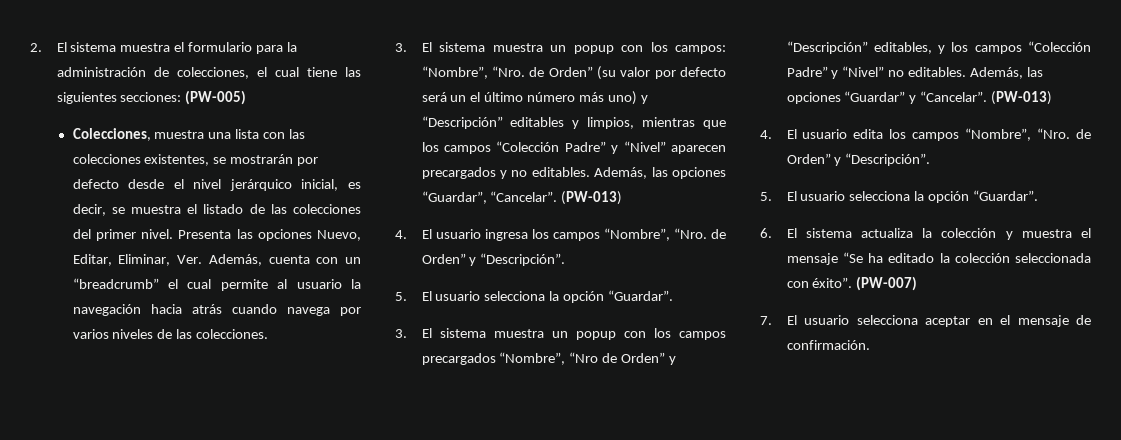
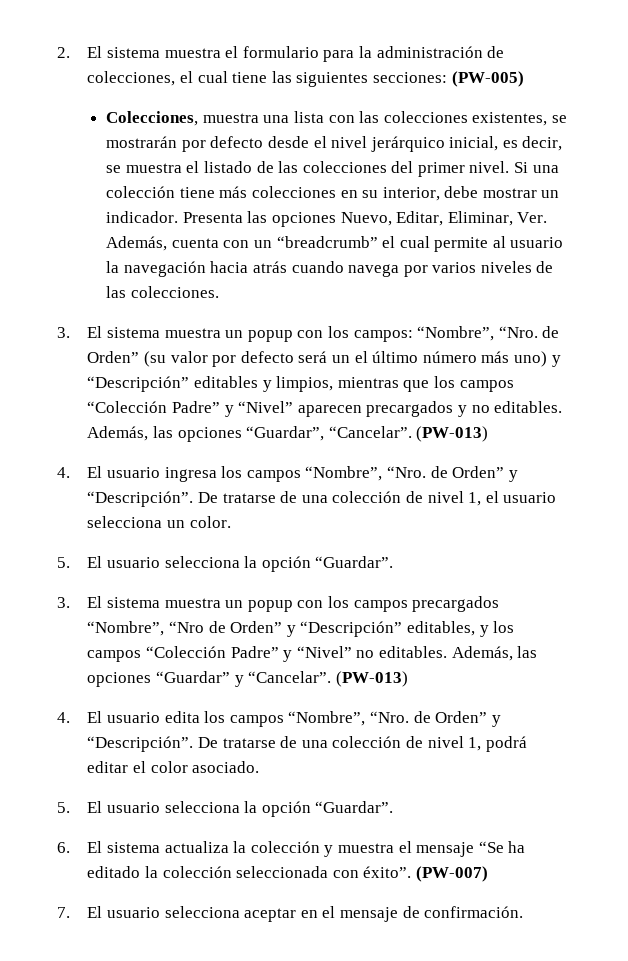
(174, 234) none -> [514,162,559,173] [106,186,560,201] [106,211,179,223] Si una colección tiene más colecciones en su interior, debe mostrar un indicador.
(566, 259) none -> [198,491,557,506] [87,516,231,528] De tratarse de una colección de nivel 1, el usuario selecciona un color.
(931, 159) none -> [198,736,527,752] [87,761,260,773] De tratarse de una colección de nivel 1, podrá editar el color asociado.

